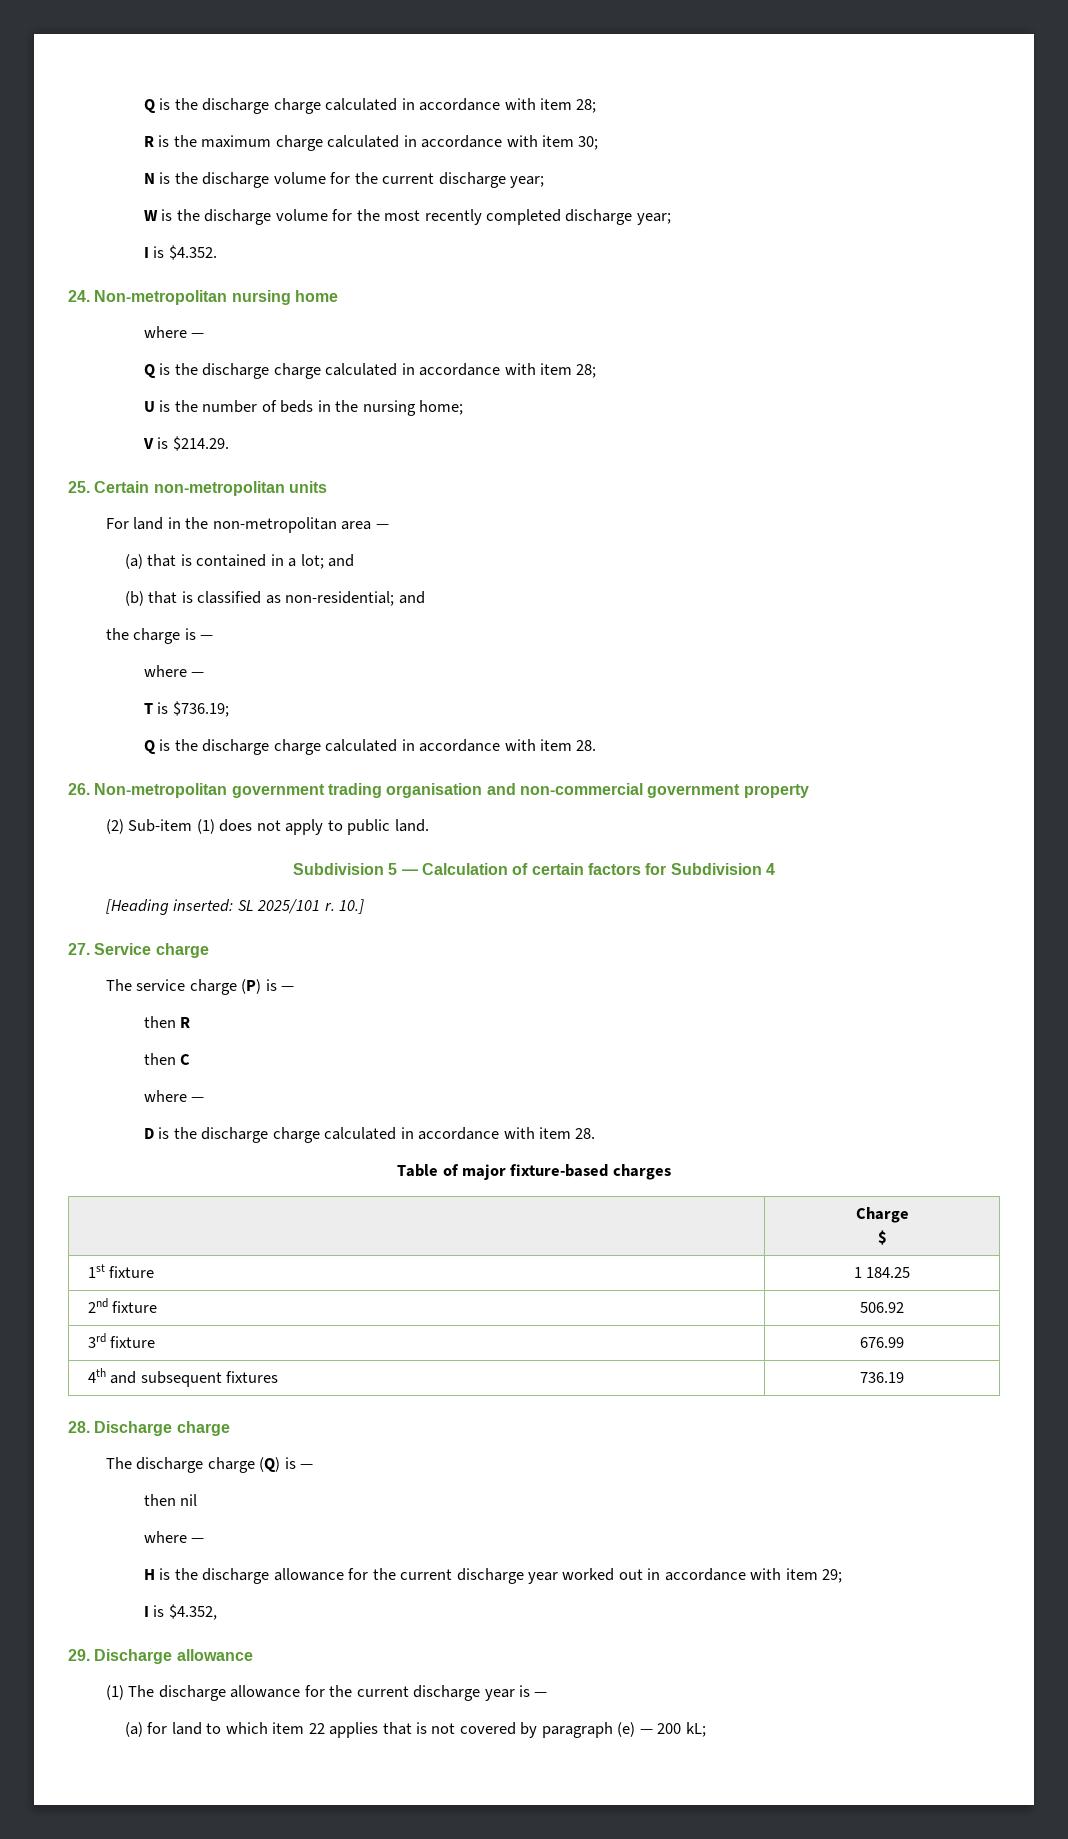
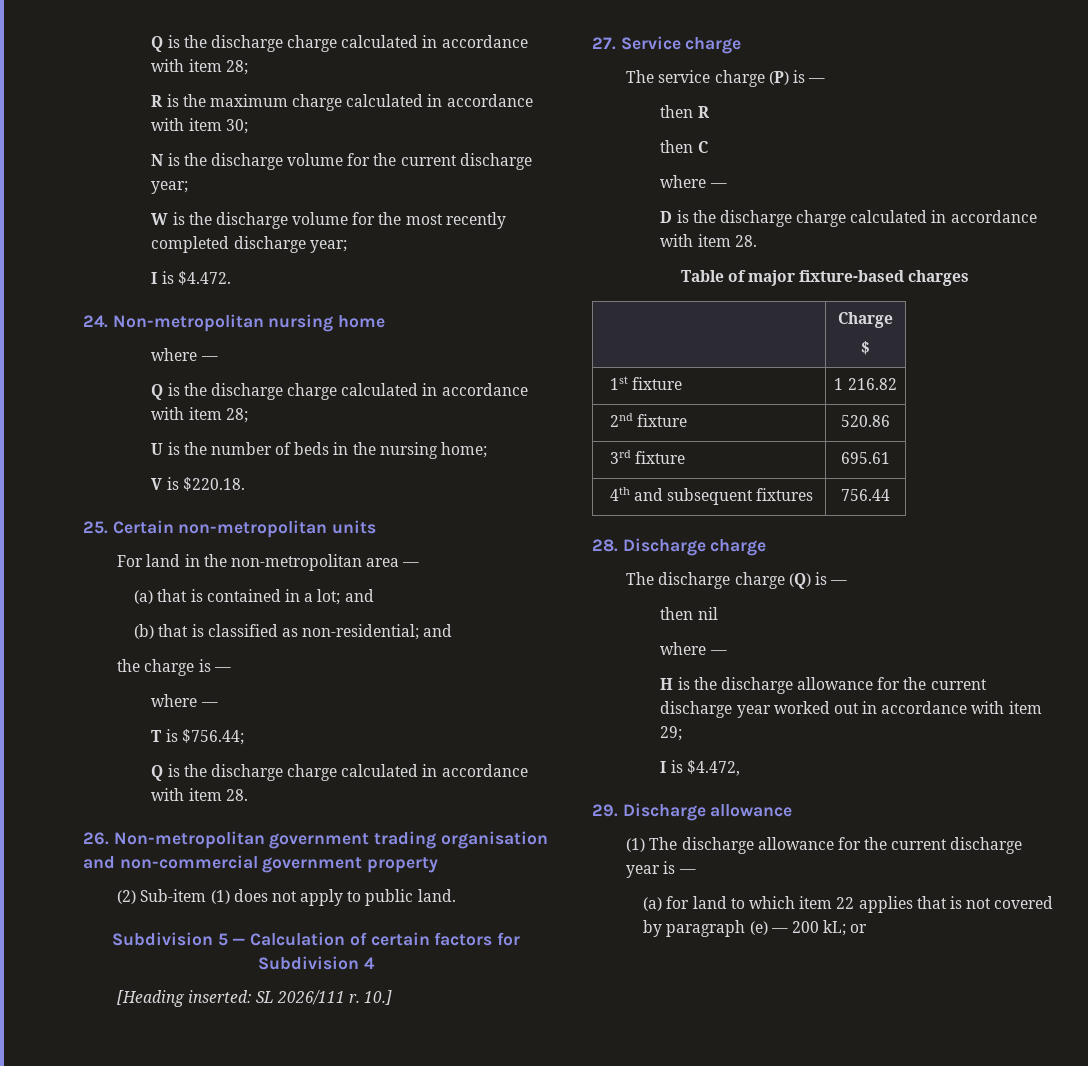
[168,245,217,260] $4.352. -> [177,271,231,285] $4.472.
[172,436,229,451] $214.29. -> [182,477,245,491] $220.18.
[172,701,229,717] $736.19; -> [181,729,244,745] $756.44;
[257,899,321,914] 2025/101 -> [276,990,345,1005] 2026/111
[866,1267,911,1278] 184.25 -> [847,378,897,390] 216.82
[860,1302,904,1313] 506.92 -> [841,415,890,427] 520.86
[860,1337,904,1348] 676.99 -> [841,452,890,464] 695.61
[860,1372,904,1383] 736.19 -> [841,489,890,501] 756.44
[168,1604,217,1620] $4.352, -> [686,760,740,776] $4.472,
(706, 1729) none -> [850,924,868,933] or

